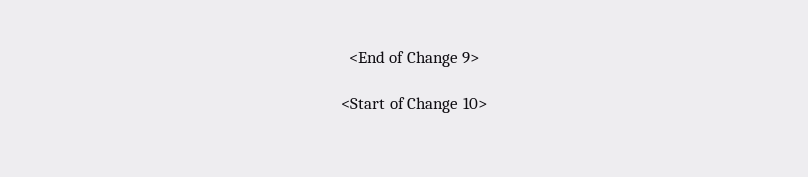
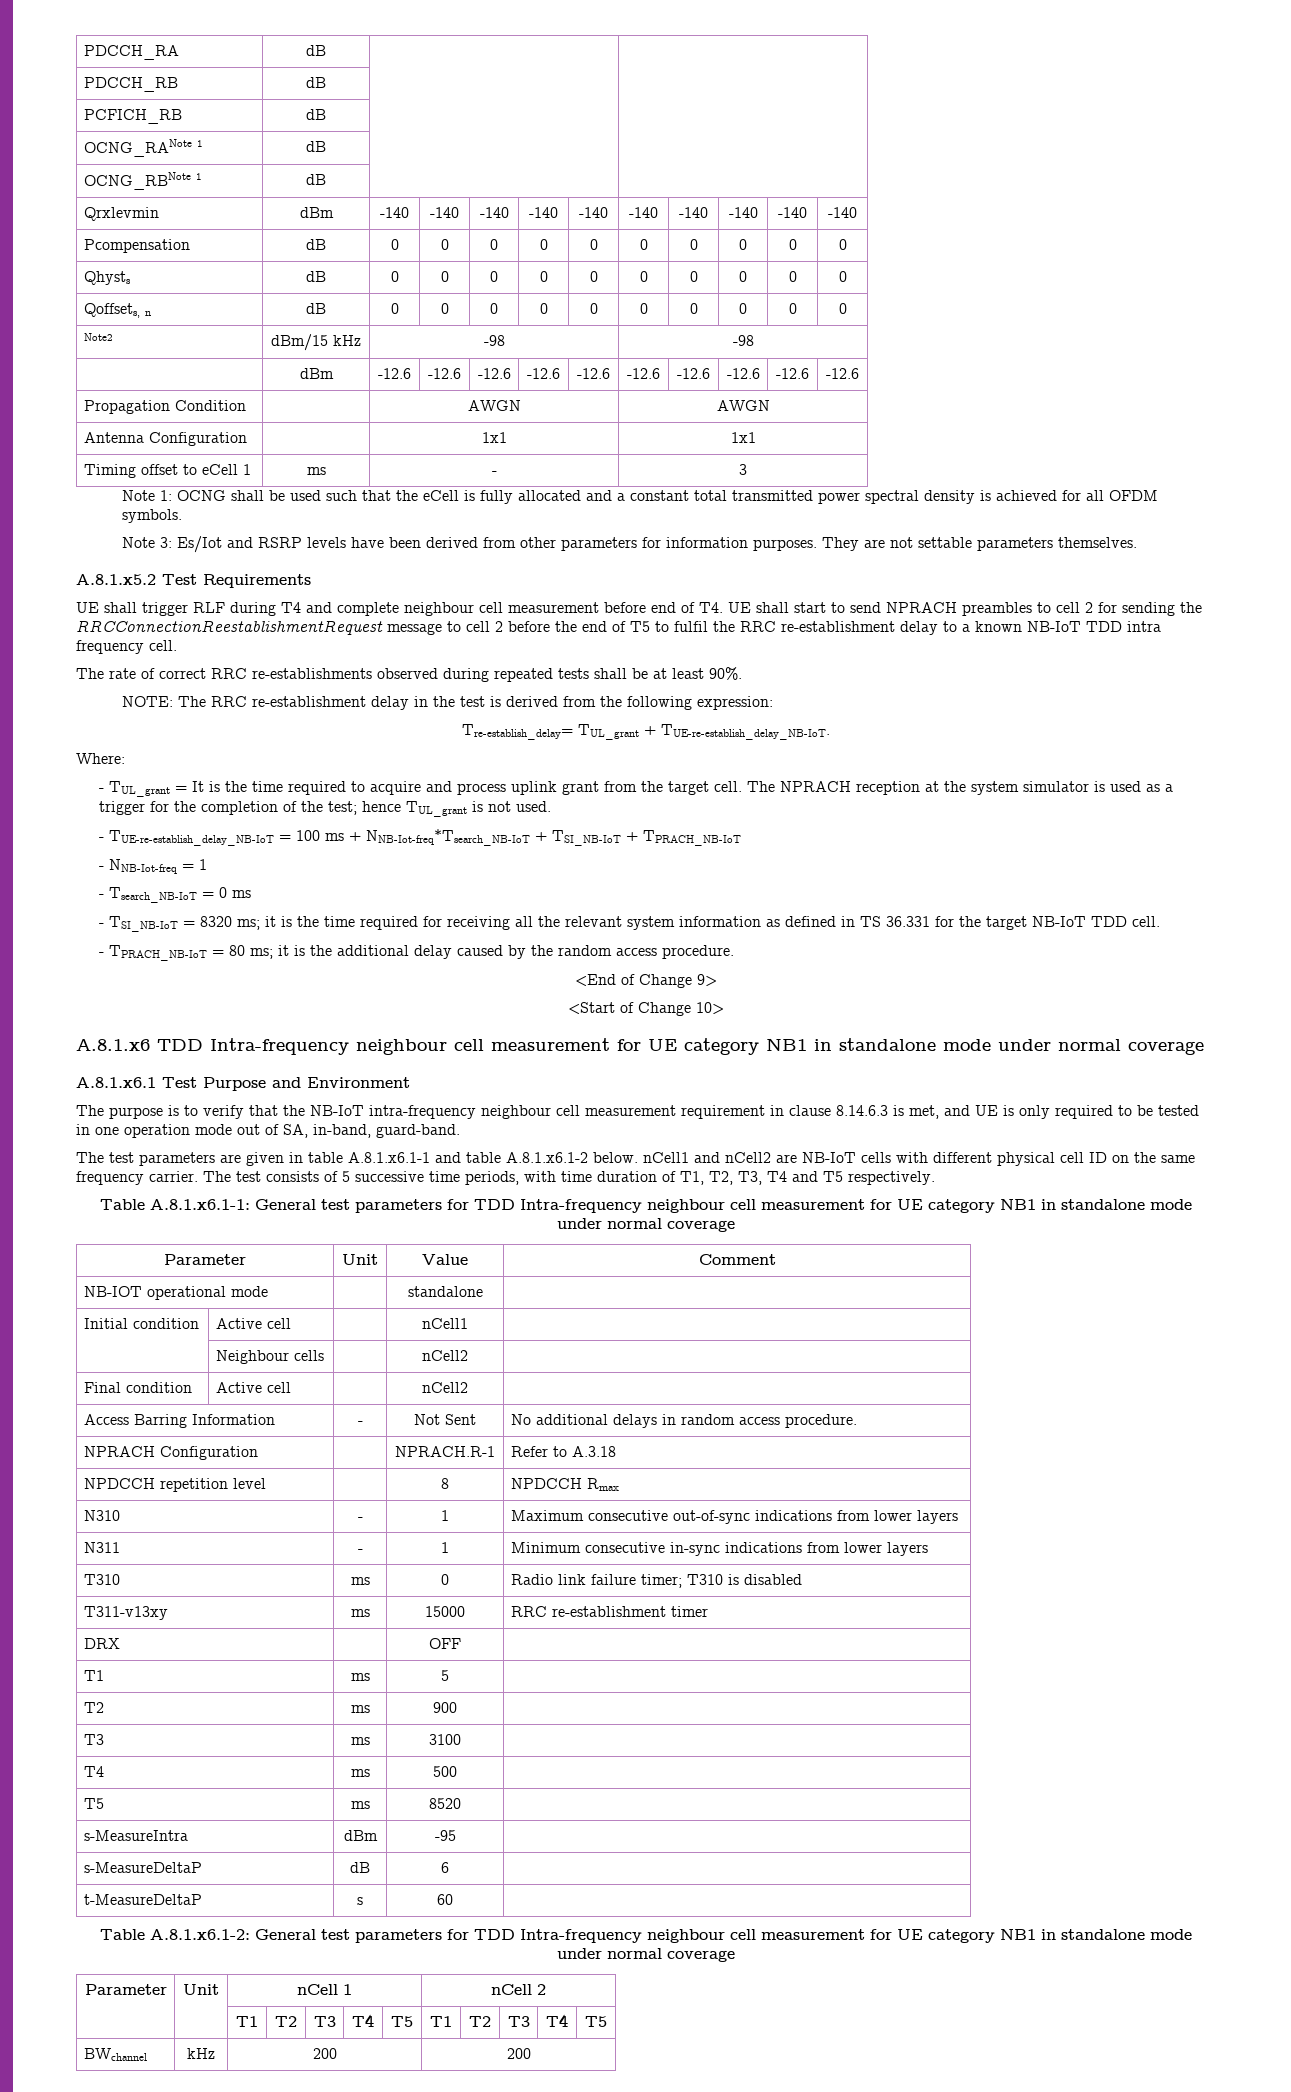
(348, 57) none -> [83,45,179,60] [306,45,326,56] [83,77,178,92] [306,77,326,88] [83,109,182,124] [306,109,326,120] [83,139,203,157] [306,141,326,152] [83,172,202,190] [306,174,326,185] [83,207,159,221] [299,207,334,218] [380,207,409,218] [430,207,459,218] [479,207,509,218] [529,207,558,218] [579,207,608,218] [629,207,658,218] [679,207,708,218] [728,207,758,218] [778,207,807,218] [828,207,857,218] [83,239,190,253] [306,239,326,250] [390,239,399,250] [440,239,449,250] [490,239,498,250] [539,239,548,250] [589,239,598,250] [639,239,648,250] [689,239,698,250] [739,239,747,250] [788,239,797,250] [838,239,847,250] [83,271,130,285] [306,271,326,282] [390,271,399,282] [440,271,449,282] [490,271,498,282] [539,271,548,282] [589,271,598,282] [639,271,648,282] [689,271,698,282] [739,271,747,282] [788,271,797,282] [838,271,847,282] [83,303,151,318] [306,303,326,314] [390,303,399,314] [440,303,449,314] [490,303,498,314] [539,303,548,314] [589,303,598,314] [639,303,648,314] [689,303,698,314] [739,303,747,314] [788,303,797,314] [838,303,847,314] [83,333,113,341] [271,334,361,351] [483,335,505,346] [732,335,754,346] [299,368,334,379] [378,368,411,379] [428,368,461,379] [477,368,511,379] [527,368,560,379] [577,368,610,379] [627,368,660,379] [677,368,710,379] [726,368,760,379] [776,368,809,379] [826,368,859,379] [83,400,246,414] [467,400,521,411] [716,400,770,411] [83,432,247,446] [481,432,507,443] [730,432,756,443] [83,464,251,478] [306,467,326,475] [491,471,497,475] [739,464,747,475] [121,490,1158,504] [121,509,182,523] [121,536,1137,553] [76,574,311,588] [76,602,1202,616] [76,620,1161,635] [76,640,177,654] [76,667,742,682] [121,696,773,710] [461,724,830,740] [76,753,125,764] [98,781,1173,797] [98,801,551,817] [98,829,741,846] [98,859,207,874] [98,887,251,903] [98,916,1160,932] [98,945,734,961] PDCCH_RA | dB | | // PDCCH_RB | dB | | // PCFICH_RB | dB | | // OCNG_RANote 1 | dB | | // OCNG_RBNote 1 | dB | | // Qrxlevmin | dBm | -140 | -140 | -140 | -140 | -140 | -140 | -140 | -140 | -140 | -140 // Pcompensation | dB | 0 | 0 | 0 | 0 | 0 | 0 | 0 | 0 | 0 | 0 // Qhysts | dB | 0 | 0 | 0 | 0 | 0 | 0 | 0 | 0 | 0 | 0 // Qoffsets, n | dB | 0 | 0 | 0 | 0 | 0 | 0 | 0 | 0 | 0 | 0 // Note2 | dBm/15 kHz | -98 | -98 // | dBm | -12.6 | -12.6 | -12.6 | -12.6 | -12.6 | -12.6 | -12.6 | -12.6 | -12.6 | -12.6 // Propagation Condition | | AWGN | AWGN // Antenna Configuration | | 1x1 | 1x1 // Timing offset to eCell 1 | ms | - | 3 // Note 1: OCNG shall be used such that the eCell is fully allocated and a constant total transmitted power spectral density is achieved for all OFDM symbols. // Note 3: Es/Iot and RSRP levels have been derived from other parameters for information purposes. They are not settable parameters themselves. // A.8.1.x5.2 Test Requirements // UE shall trigger RLF during T4 and complete neighbour cell measurement before end of T4. UE shall start to send NPRACH preambles to cell 2 for sending the RRCConnectionReestablishmentRequest message to cell 2 before the end of T5 to fulfil the RRC re-establishment delay to a known NB-IoT TDD intra frequency cell. // The rate of correct RRC re-establishments observed during repeated tests shall be at least 90%. // NOTE: The RRC re-establishment delay in the test is derived from the following expression: // Tre-establish_delay= TUL_grant + TUE-re-establish_delay_NB-IoT. // Where: // - TUL_grant = It is the time required to acquire and process uplink grant from the target cell. The NPRACH reception at the system simulator is used as a trigger for the completion of the test; hence TUL_grant is not used. // - TUE-re-establish_delay_NB-IoT = 100 ms + NNB-Iot-freq*Tsearch_NB-IoT + TSI_NB-IoT + TPRACH_NB-IoT // - NNB-Iot-freq = 1 // - Tsearch_NB-IoT = 0 ms // - TSI_NB-IoT = 8320 ms; it is the time required for receiving all the relevant system information as defined in TS 36.331 for the target NB-IoT TDD cell. // - TPRACH_NB-IoT = 80 ms; it is the additional delay caused by the random access procedure. //
(487, 103) none -> [76,1038,1204,1055] [76,1077,410,1091] [76,1105,1199,1119] [76,1124,460,1138] [76,1152,1195,1166] [76,1171,935,1185] [99,1199,1192,1213] [556,1218,735,1232] [164,1254,246,1265] [342,1254,378,1265] [422,1254,468,1265] [698,1254,776,1265] [83,1286,268,1300] [407,1286,483,1297] [83,1318,199,1329] [215,1318,291,1329] [422,1318,468,1329] [215,1350,324,1364] [422,1350,468,1361] [83,1382,192,1393] [215,1382,291,1393] [422,1382,468,1393] [83,1414,275,1428] [357,1421,363,1425] [414,1414,476,1425] [510,1414,857,1428] [83,1446,258,1460] [395,1446,495,1457] [510,1446,616,1457] [83,1478,266,1492] [441,1478,449,1489] [510,1478,619,1491] [83,1510,120,1521] [357,1517,363,1521] [441,1510,449,1521] [510,1510,958,1524] [83,1542,120,1553] [357,1549,363,1553] [441,1542,449,1553] [510,1542,928,1556] [83,1574,120,1585] [350,1577,370,1585] [441,1574,449,1585] [510,1574,802,1588] [83,1606,168,1620] [350,1609,370,1617] [425,1606,465,1617] [510,1606,708,1617] [83,1638,120,1649] [429,1638,461,1649] [83,1670,104,1681] [350,1673,370,1681] [441,1670,449,1681] [83,1702,104,1713] [350,1705,370,1713] [433,1702,457,1713] [83,1734,104,1745] [350,1737,370,1745] [429,1734,461,1745] [83,1766,104,1777] [350,1769,370,1777] [433,1766,457,1777] [83,1798,104,1809] [350,1801,370,1809] [429,1798,461,1809] [83,1830,188,1841] [343,1830,378,1841] [434,1830,456,1841] [83,1862,202,1873] [350,1862,370,1873] [441,1862,449,1873] [83,1894,202,1905] [357,1897,363,1905] [437,1894,453,1905] [99,1929,1192,1943] [556,1948,735,1962] [84,1984,167,1995] [183,1984,219,1995] [297,1984,352,1995] [490,1984,546,1995] [236,2016,258,2027] [275,2016,297,2027] [313,2016,336,2027] [352,2014,374,2027] [391,2016,413,2027] [430,2016,452,2027] [469,2016,491,2027] [507,2016,530,2027] [546,2014,568,2027] [585,2016,607,2027] [83,2048,147,2061] [187,2048,215,2059] [312,2048,337,2059] [506,2048,531,2059] // A.8.1.x6 TDD Intra-frequency neighbour cell measurement for UE category NB1 in standalone mode under normal coverage // A.8.1.x6.1 Test Purpose and Environment // The purpose is to verify that the NB-IoT intra-frequency neighbour cell measurement requirement in clause 8.14.6.3 is met, and UE is only required to be tested in one operation mode out of SA, in-band, guard-band. // The test parameters are given in table A.8.1.x6.1-1 and table A.8.1.x6.1-2 below. nCell1 and nCell2 are NB-IoT cells with different physical cell ID on the same frequency carrier. The test consists of 5 successive time periods, with time duration of T1, T2, T3, T4 and T5 respectively. // Table A.8.1.x6.1-1: General test parameters for TDD Intra-frequency neighbour cell measurement for UE category NB1 in standalone mode under normal coverage // Parameter | Unit | Value | Comment // NB-IOT operational mode | | standalone | // Initial condition | Active cell | | nCell1 | // | Neighbour cells | | nCell2 | // Final condition | Active cell | | nCell2 | // Access Barring Information | - | Not Sent | No additional delays in random access procedure. // NPRACH Configuration | | NPRACH.R-1 | Refer to A.3.18 // NPDCCH repetition level | | 8 | NPDCCH Rmax // N310 | - | 1 | Maximum consecutive out-of-sync indications from lower layers // N311 | - | 1 | Minimum consecutive in-sync indications from lower layers // T310 | ms | 0 | Radio link failure timer; T310 is disabled // T311-v13xy | ms | 15000 | RRC re-establishment timer // DRX | | OFF | // T1 | ms | 5 | // T2 | ms | 900 | // T3 | ms | 3100 | // T4 | ms | 500 | // T5 | ms | 8520 | // s-MeasureIntra | dBm | -95 | // s-MeasureDeltaP | dB | 6 | // t-MeasureDeltaP | s | 60 | // Table A.8.1.x6.1-2: General test parameters for TDD Intra-frequency neighbour cell measurement for UE category NB1 in standalone mode under normal coverage // Parameter | Unit | nCell 1 | nCell 2 // | | T1 | T2 | T3 | T4 | T5 | T1 | T2 | T3 | T4 | T5 // BWchannel | kHz | 200 | 200

